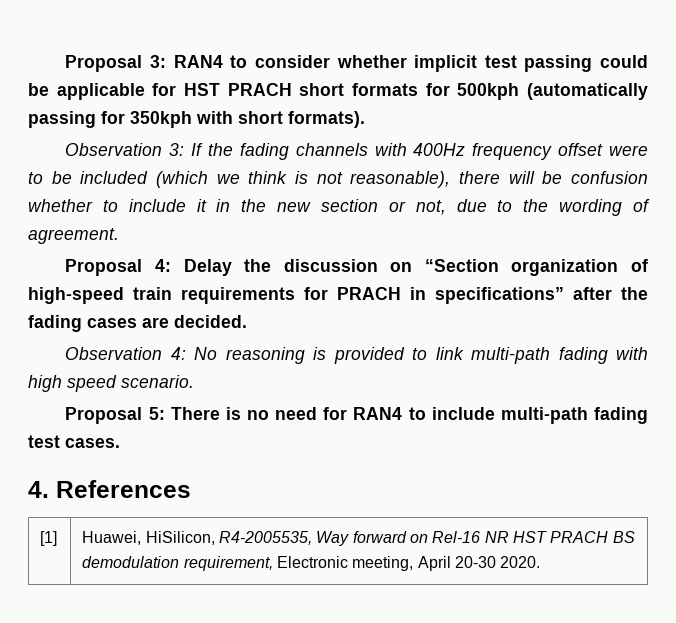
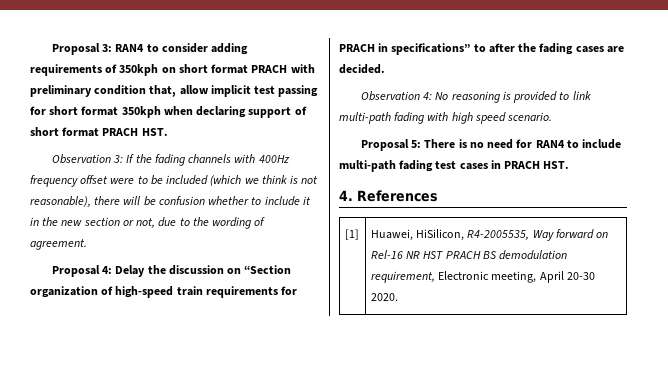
[336,55,648,72] [28,83,648,100] [28,111,365,128] whether implicit test passing could be applicable for HST PRACH short formats for 500kph (automatically passing for 350kph with short formats). -> [211,43,249,55] [30,64,315,76] [30,85,319,97] [30,106,307,118] [30,127,168,137] adding requirements of 350kph on short format PRACH with preliminary condition that, allow implicit test passing for short format 350kph when declaring support of short format PRACH HST.
(564, 295) none -> [473,44,486,52] to
[65,438,120,448] cases. -> [459,160,570,170] cases in PRACH HST.

